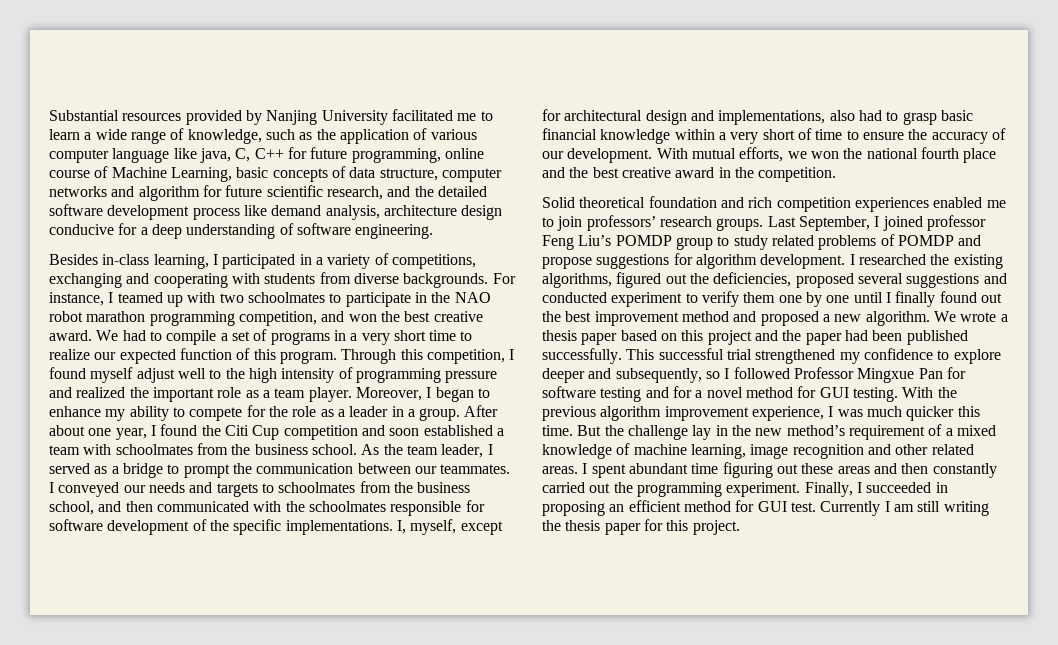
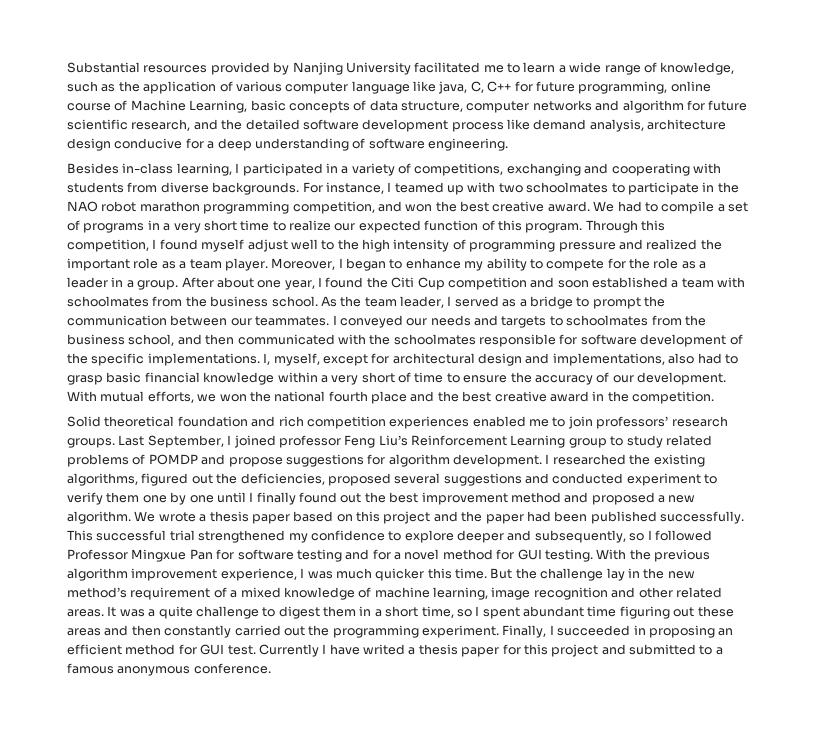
[615,235,672,246] POMDP -> [411,435,566,448] Reinforcement Learning
(578, 470) none -> [107,606,472,619] It was a quite challenge to digest them in a short time, so
[893,501,989,516] [542,519,740,535] am still writing the thesis paper for this project. -> [329,644,723,657] [67,663,271,676] have writed a thesis paper for this project and submitted to a famous anonymous conference.

